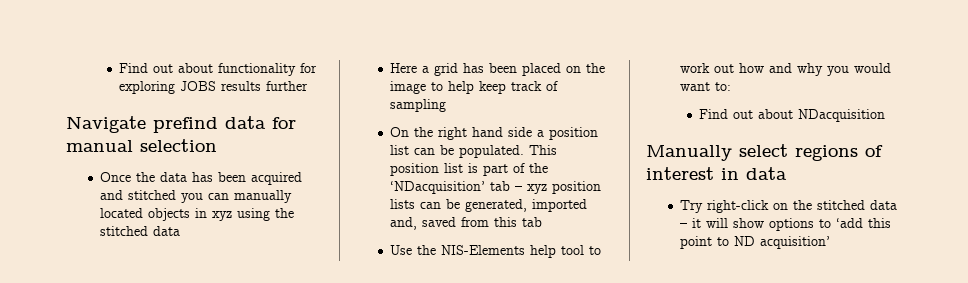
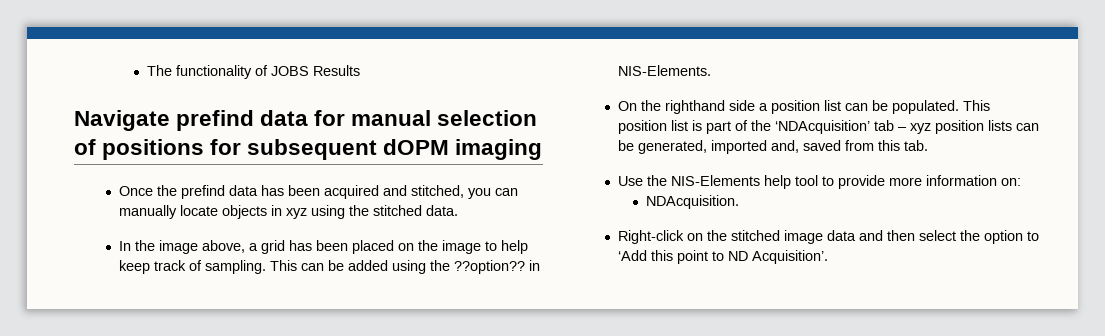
[119,63,318,76] [119,81,309,94] Find out about functionality for exploring JOBS results further -> [147,65,361,79] The functionality of JOBS Results
(217, 145) none -> [74,139,543,160] of positions for subsequent dOPM imaging
(156, 177) none -> [180,185,225,199] prefind
[128,190,177,200] stitched -> [410,185,464,198] stitched,
[100,208,144,218] located -> [179,205,218,216] locate
[153,226,181,236] [390,63,418,73] data // Here -> [425,205,458,216] [118,240,245,254] data. // In the image above,
[390,99,447,112] sampling -> [204,260,540,274] [617,65,711,76] sampling. This can be added using the ??option?? in NIS-Elements.
[438,127,504,140] right hand -> [664,100,725,114] righthand
[390,181,486,194] ‘NDacquisition’ -> [774,120,870,134] ‘NDAcquisition’
[522,217,543,227] tab -> [903,140,928,151] tab.
[680,63,892,76] [680,82,732,91] [699,109,886,122] [646,144,883,161] [646,167,787,180] [680,200,898,213] [680,218,864,231] work out how and why you would want to: // Find out about NDacquisition // Manually select regions of interest in data // Try right-click on the stitched data – it will show options to ‘add -> [837,175,1021,189] [646,195,740,209] [617,230,1039,244] [617,250,647,261] provide more information on: // NDAcquisition. // Right-click on the stitched image data and then select the option to ‘Add
[760,236,831,249] acquisition’ -> [751,250,828,264] Acquisition’.

